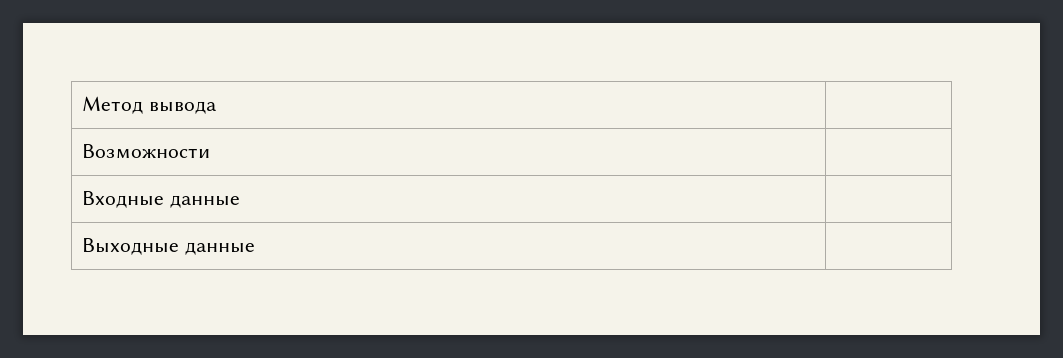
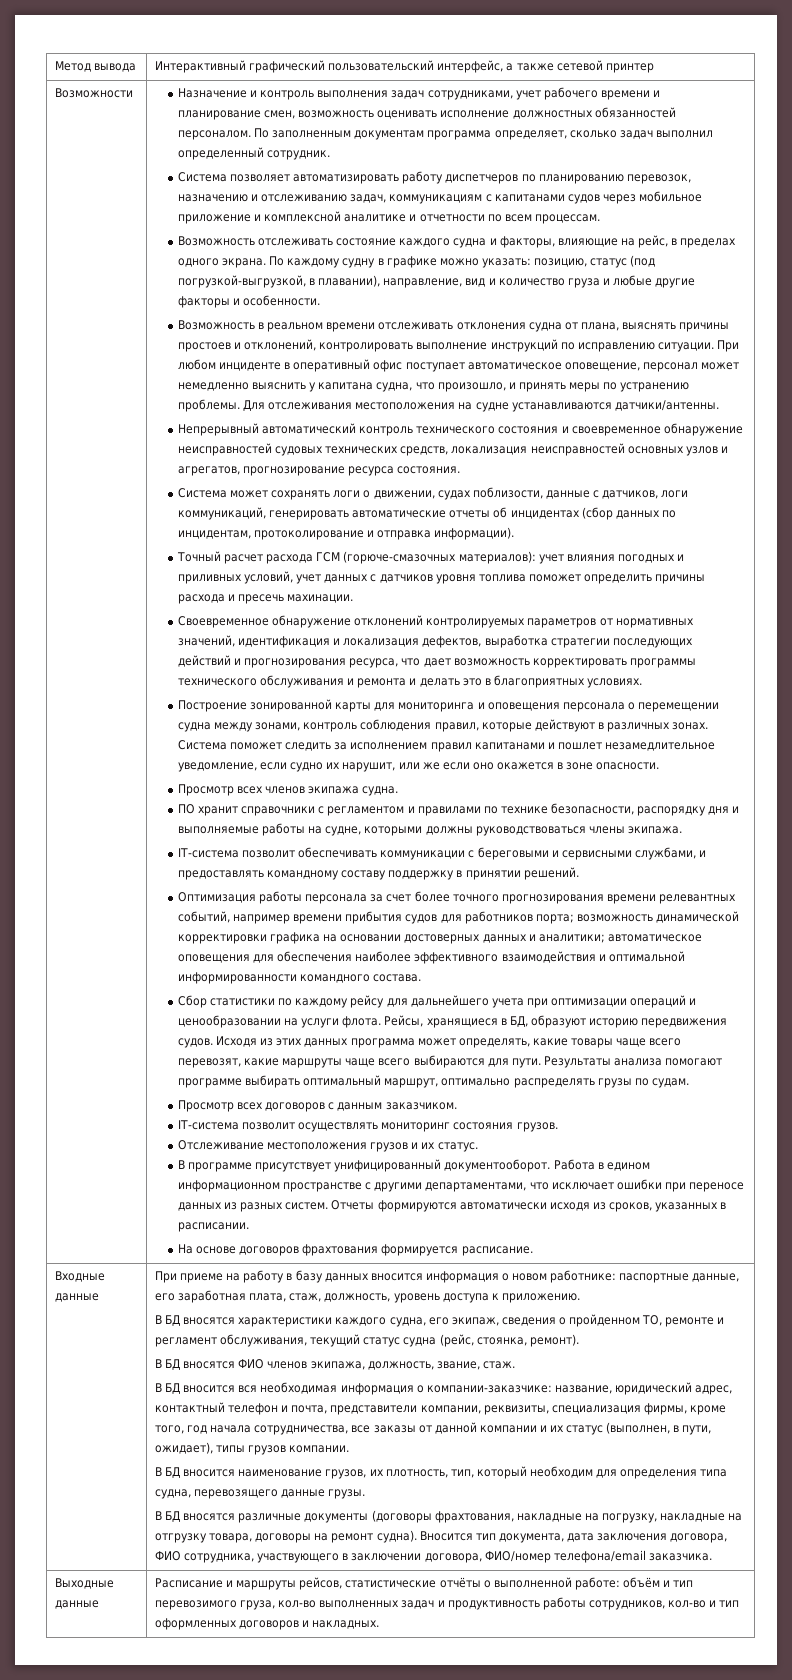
[82,144,211,159] [82,191,240,208] [82,238,255,255] // Возможности | // Входные данные | // Выходные данные | -> [154,60,654,73] [54,88,133,98] [178,87,660,100] [178,107,676,120] [178,128,713,140] [178,147,331,160] [178,171,691,184] [178,191,702,204] [178,211,600,224] [178,235,737,248] [178,255,656,268] [178,275,696,288] [178,295,321,308] [178,320,730,332] [178,339,739,352] [178,359,739,372] [178,382,690,392] [178,399,719,412] [178,423,743,436] [178,443,728,456] [178,466,461,476] [178,487,689,500] [178,507,676,520] [178,527,515,540] [177,551,684,564] [178,571,706,584] [178,594,354,604] [178,615,694,628] [178,635,693,648] [178,655,696,668] [178,675,642,688] [178,699,719,712] [178,719,709,732] [178,740,715,752] [178,762,660,772] [178,784,399,796] [178,803,740,816] [178,823,682,836] [178,847,706,860] [178,867,579,880] [178,891,736,904] [178,911,739,924] [178,932,702,944] [178,951,685,964] [178,972,422,984] [178,995,697,1008] [178,1015,728,1028] [178,1036,682,1048] [178,1055,723,1068] [178,1075,689,1088] [178,1100,457,1112] [178,1120,558,1132] [178,1140,478,1152] [178,1159,650,1172] [178,1179,744,1192] [178,1200,727,1212] [178,1222,250,1232] [178,1244,533,1256] [54,1271,105,1282] [54,1293,99,1302] [154,1270,740,1283] [154,1290,580,1303] [154,1314,725,1327] [154,1334,579,1347] [154,1359,515,1370] [154,1382,733,1395] [154,1402,726,1415] [154,1422,712,1435] [154,1442,350,1455] [154,1466,728,1479] [154,1489,366,1499] [154,1510,743,1523] [154,1530,728,1543] [154,1550,712,1563] [54,1578,114,1589] [54,1600,99,1609] [154,1577,694,1590] [154,1597,740,1610] [154,1618,380,1630] Интерактивный графический пользовательский интерфейс, а также сетевой принтер // Возможности | Назначение и контроль выполнения задач сотрудниками, учет рабочего времени и планирование смен, возможность оценивать исполнение должностных обязанностей персоналом. По заполненным документам программа определяет, сколько задач выполнил определенный сотрудник. // Система позволяет автоматизировать работу диспетчеров по планированию перевозок, назначению и отслеживанию задач, коммуникациям с капитанами судов через мобильное приложение и комплексной аналитике и отчетности по всем процессам. // Возможность отслеживать состояние каждого судна и факторы, влияющие на рейс, в пределах одного экрана. По каждому судну в графике можно указать: позицию, статус (под погрузкой-выгрузкой, в плавании), направление, вид и количество груза и любые другие факторы и особенности. // Возможность в реальном времени отслеживать отклонения судна от плана, выяснять причины простоев и отклонений, контролировать выполнение инструкций по исправлению ситуации. При любом инциденте в оперативный офис поступает автоматическое оповещение, персонал может немедленно выяснить у капитана судна, что произошло, и принять меры по устранению проблемы. Для отслеживания местоположения на судне устанавливаются датчики/антенны. // Непрерывный автоматический контроль технического состояния и своевременное обнаружение неисправностей судовых технических средств, локализация неисправностей основных узлов и агрегатов, прогнозирование ресурса состояния. // Система может сохранять логи о движении, судах поблизости, данные с датчиков, логи коммуникаций, генерировать автоматические отчеты об инцидентах (сбор данных по инцидентам, протоколирование и отправка информации). // Точный расчет расхода ГСМ (горюче-смазочных материалов): учет влияния погодных и приливных условий, учет данных с датчиков уровня топлива поможет определить причины расхода и пресечь махинации. // Своевременное обнаружение отклонений контролируемых параметров от нормативных значений, идентификация и локализация дефектов, выработка стратегии последующих действий и прогнозирования ресурса, что дает возможность корректировать программы технического обслуживания и ремонта и делать это в благоприятных условиях. // Построение зонированной карты для мониторинга и оповещения персонала о перемещении судна между зонами, контроль соблюдения правил, которые действуют в различных зонах. Система поможет следить за исполнением правил капитанами и пошлет незамедлительное уведомление, если судно их нарушит, или же если оно окажется в зоне опасности. // Просмотр всех членов экипажа судна. // ПО хранит справочники с регламентом и правилами по технике безопасности, распорядку дня и выполняемые работы на судне, которыми должны руководствоваться члены экипажа. // IT-система позволит обеспечивать коммуникации с береговыми и сервисными службами, и предоставлять командному составу поддержку в принятии решений. // Оптимизация работы персонала за счет более точного прогнозирования времени релевантных событий, например времени прибытия судов для работников порта; возможность динамической корректировки графика на основании достоверных данных и аналитики; автоматическое оповещения для обеспечения наиболее эффективного взаимодействия и оптимальной информированности командного состава. // Сбор статистики по каждому рейсу для дальнейшего учета при оптимизации операций и ценообразовании на услуги флота. Рейсы, хранящиеся в БД, образуют историю передвижения судов. Исходя из этих данных программа может определять, какие товары чаще всего перевозят, какие маршруты чаще всего выбираются для пути. Результаты анализа помогают программе выбирать оптимальный маршрут, оптимально распределять грузы по судам. // Просмотр всех договоров с данным заказчиком. // IT-система позволит осуществлять мониторинг состояния грузов. // Отслеживание местоположения грузов и их статус. // В программе присутствует унифицированный документооборот. Работа в едином информационном пространстве с другими департаментами, что исключает ошибки при переносе данных из разных систем. Отчеты формируются автоматически исходя из сроков, указанных в расписании. // На основе договоров фрахтования формируется расписание. // Входные данные | При приеме на работу в базу данных вносится информация о новом работнике: паспортные данные, его заработная плата, стаж, должность, уровень доступа к приложению. // В БД вносятся характеристики каждого судна, его экипаж, сведения о пройденном ТО, ремонте и регламент обслуживания, текущий статус судна (рейс, стоянка, ремонт). // В БД вносятся ФИО членов экипажа, должность, звание, стаж. // В БД вносится вся необходимая информация о компании-заказчике: название, юридический адрес, контактный телефон и почта, представители компании, реквизиты, специализация фирмы, кроме того, год начала сотрудничества, все заказы от данной компании и их статус (выполнен, в пути, ожидает), типы грузов компании. // В БД вносится наименование грузов, их плотность, тип, который необходим для определения типа судна, перевозящего данные грузы. // В БД вносятся различные документы (договоры фрахтования, накладные на погрузку, накладные на отгрузку товара, договоры на ремонт судна). Вносится тип документа, дата заключения договора, ФИО сотрудника, участвующего в заключении договора, ФИО/номер телефона/email заказчика. // Выходные данные | Расписание и маршруты рейсов, статистические отчёты о выполненной работе: объём и тип перевозимого груза, кол-во выполненных задач и продуктивность работы сотрудников, кол-во и тип оформленных договоров и накладных.

